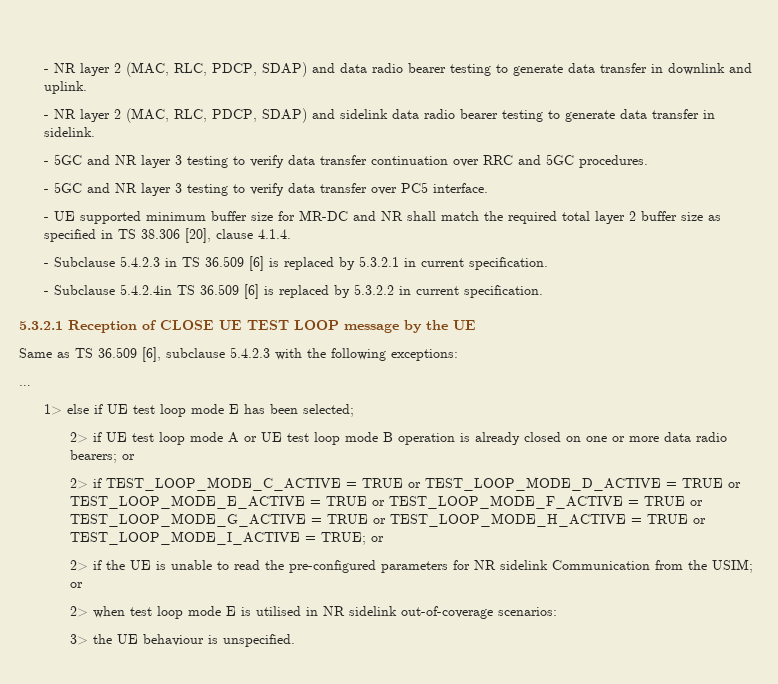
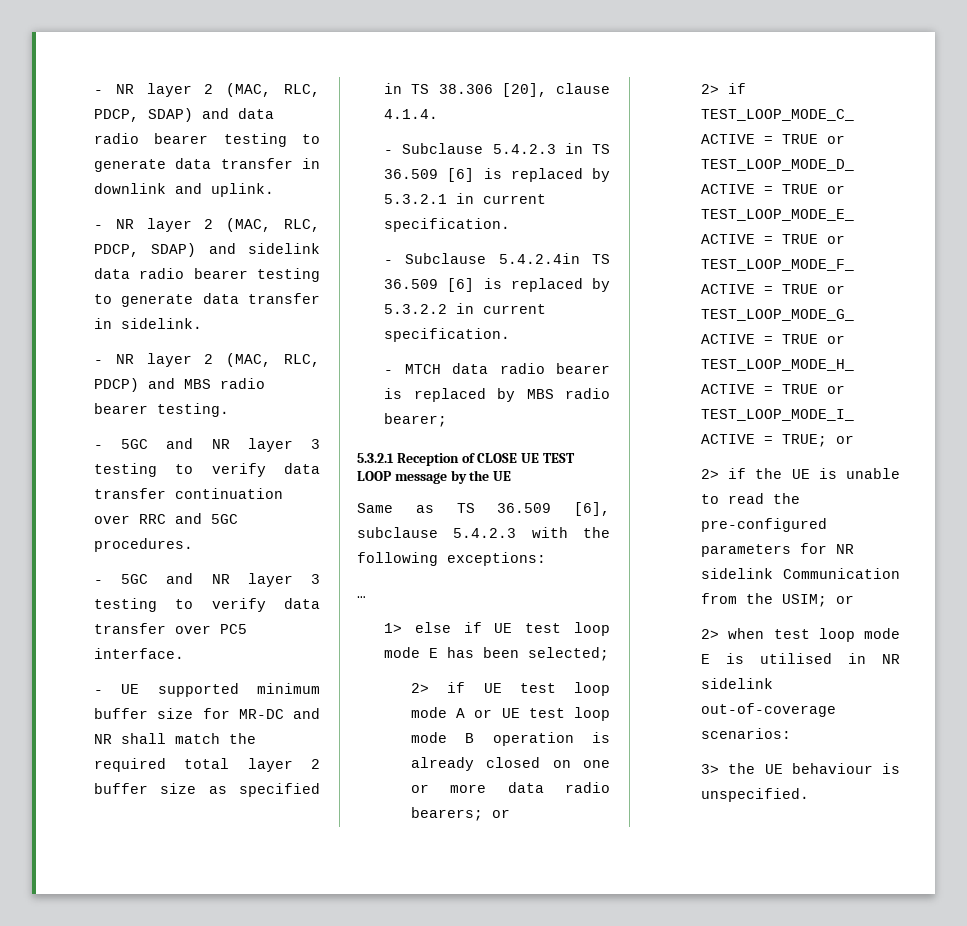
(96, 132) none -> [94,353,320,367] [94,378,266,392] [94,403,230,417] // - NR layer 2 (MAC, RLC, PDCP) and MBS radio bearer testing.
(544, 291) none -> [384,363,610,374] [384,388,610,402] [384,413,448,427] // - MTCH data radio bearer is replaced by MBS radio bearer;

